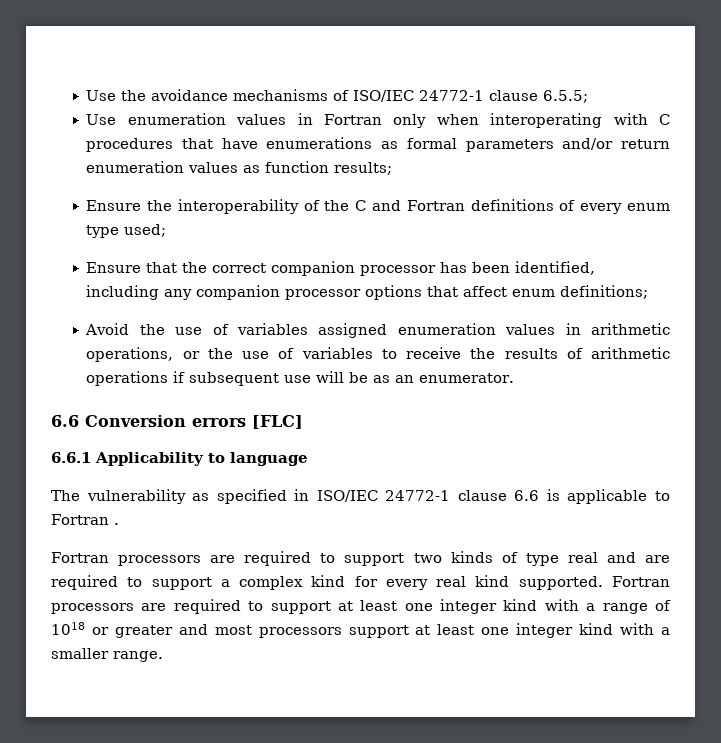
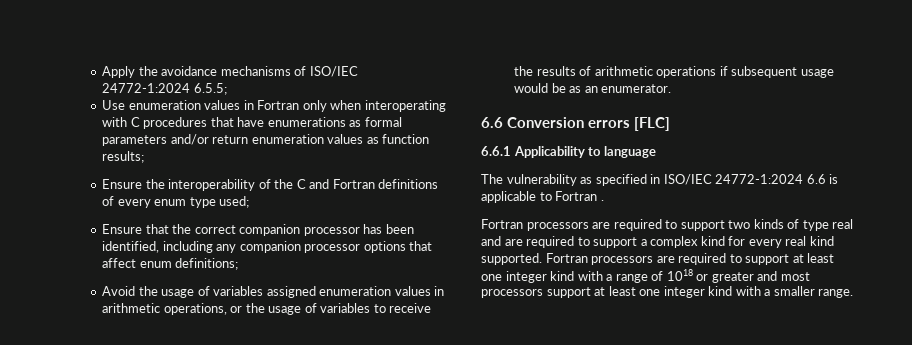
[86,90,117,101] Use -> [102,66,136,78] Apply
[419,90,539,101] 24772-1 clause -> [102,83,191,93] 24772-1:2024
[175,327,203,335] use -> [161,289,195,298] usage
[242,351,270,359] use -> [268,306,302,315] usage
[284,371,345,383] use will -> [800,69,834,78] [514,83,549,93] usage would
[385,490,507,501] 24772-1 clause -> [715,174,804,184] 24772-1:2024

